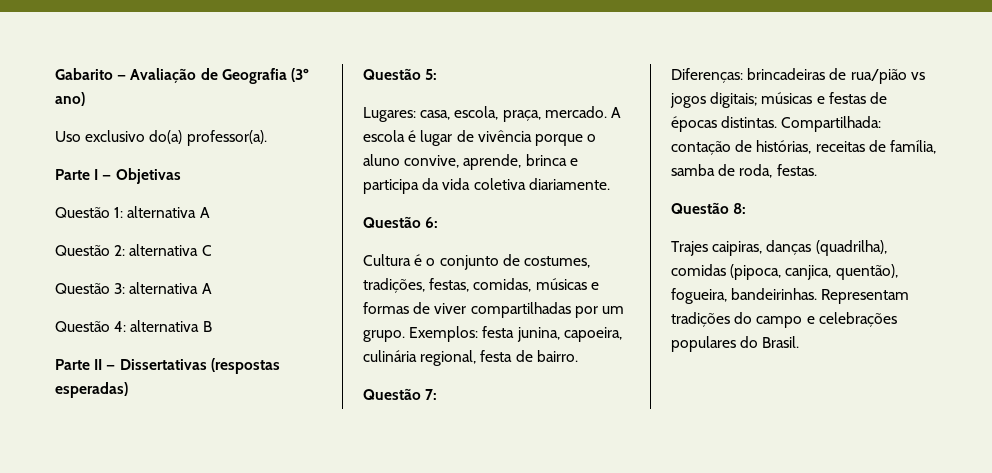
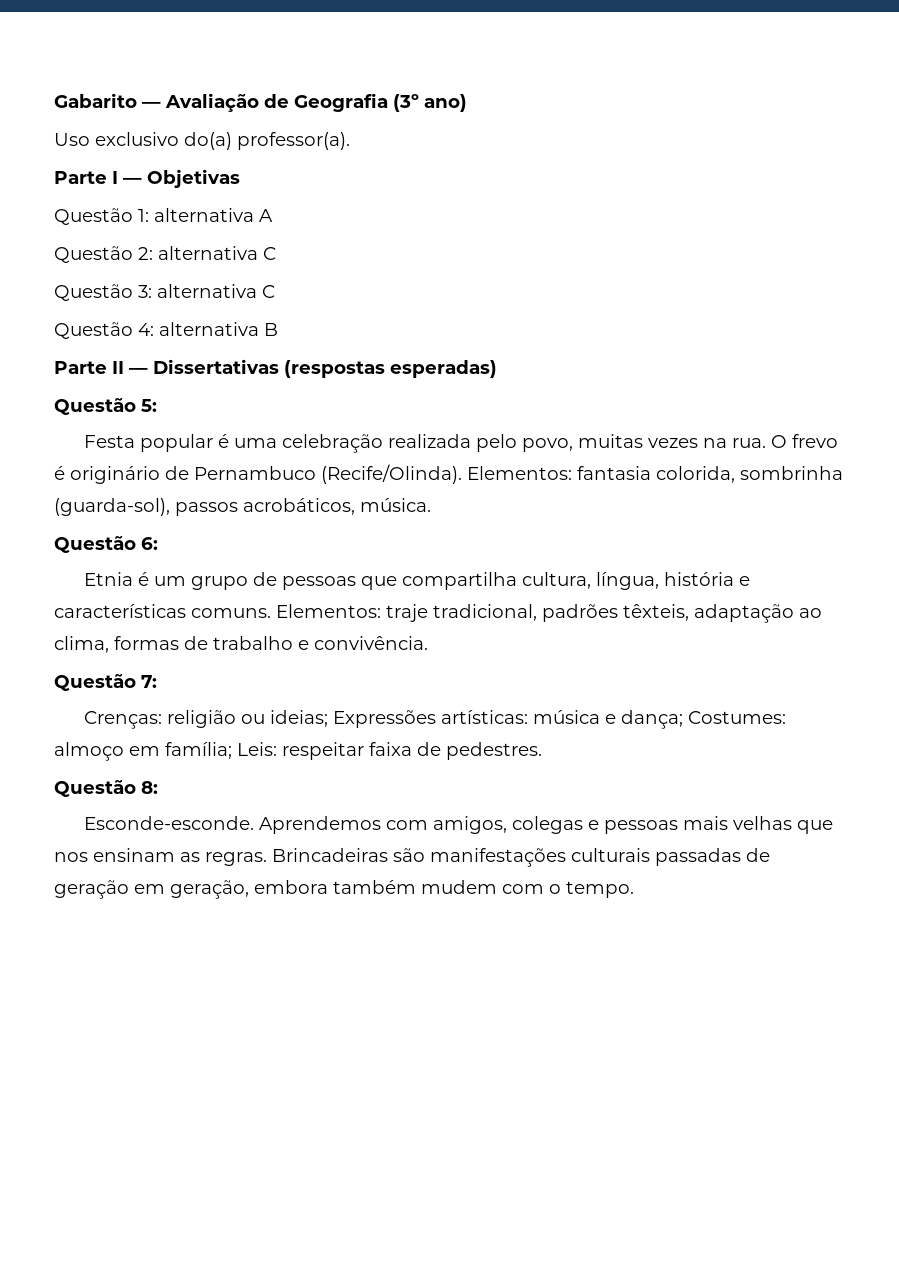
[201,283,212,294] A -> [262,285,275,298] C
[363,106,621,122] [363,130,597,146] [363,154,578,170] [363,178,610,194] [363,216,439,228] [363,254,590,270] [363,278,599,293] [363,302,624,318] [363,326,622,342] [363,350,578,366] [363,388,438,400] [671,68,925,84] [670,92,887,108] [671,116,882,132] [671,140,936,155] [671,164,817,178] [671,202,747,214] [671,240,887,256] [671,264,898,280] [671,288,910,304] [671,312,897,328] [671,336,800,352] Lugares: casa, escola, praça, mercado. A escola é lugar de vivência porque o aluno convive, aprende, brinca e participa da vida coletiva diariamente. // Questão 6: // Cultura é o conjunto de costumes, tradições, festas, comidas, músicas e formas de viver compartilhadas por um grupo. Exemplos: festa junina, capoeira, culinária regional, festa de bairro. // Questão 7: // Diferenças: brincadeiras de rua/pião vs jogos digitais; músicas e festas de épocas distintas. Compartilhada: contação de histórias, receitas de família, samba de roda, festas. // Questão 8: // Trajes caipiras, danças (quadrilha), comidas (pipoca, canjica, quentão), fogueira, bandeirinhas. Representam tradições do campo e celebrações populares do Brasil. -> [83,434,838,453] [54,464,843,484] [54,498,431,516] [54,536,158,553] [83,572,750,590] [54,604,822,623] [54,636,428,653] [54,674,157,691] [83,710,786,729] [54,742,542,761] [54,780,158,797] [83,816,833,834] [54,848,770,867] [54,880,634,899] Festa popular é uma celebração realizada pelo povo, muitas vezes na rua. O frevo é originário de Pernambuco (Recife/Olinda). Elementos: fantasia colorida, sombrinha (guarda-sol), passos acrobáticos, música. // Questão 6: // Etnia é um grupo de pessoas que compartilha cultura, língua, história e características comuns. Elementos: traje tradicional, padrões têxteis, adaptação ao clima, formas de trabalho e convivência. // Questão 7: // Crenças: religião ou ideias; Expressões artísticas: música e dança; Costumes: almoço em família; Leis: respeitar faixa de pedestres. // Questão 8: // Esconde-esconde. Aprendemos com amigos, colegas e pessoas mais velhas que nos ensinam as regras. Brincadeiras são manifestações culturais passadas de geração em geração, embora também mudem com o tempo.

